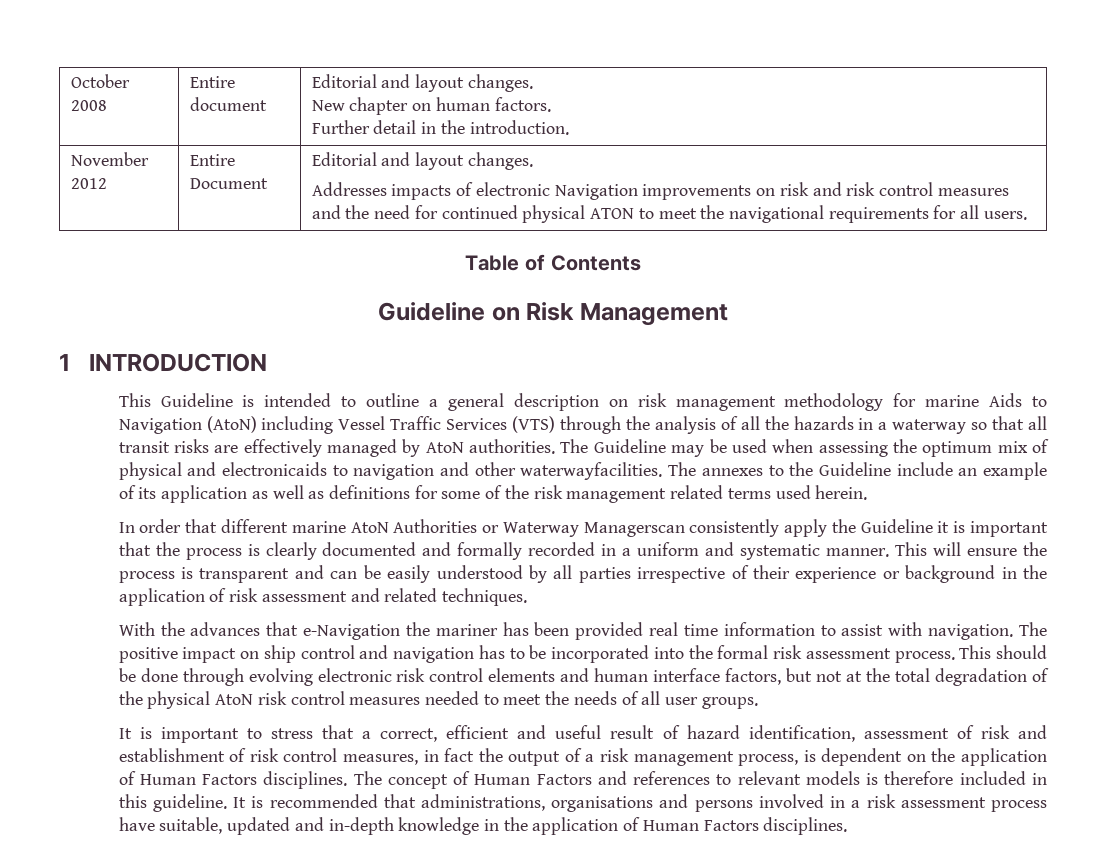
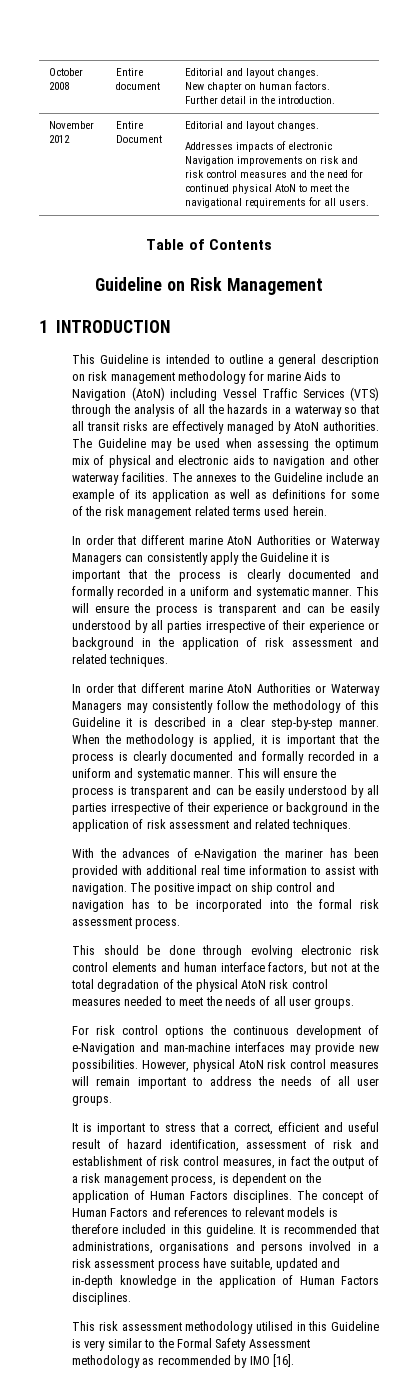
[590,208,635,219] ATON -> [274,184,296,192] AtoN
[222,462,328,476] electronicaids -> [178,455,255,465] electronic aids
[520,462,663,480] waterwayfacilities. -> [72,472,169,485] waterway facilities.
[583,522,685,537] Managerscan -> [72,553,144,565] Managers can
(528, 597) none -> [72,683,380,696] [72,700,379,713] [72,717,379,730] [72,734,379,747] [72,751,379,764] [72,768,336,781] [72,785,379,798] [72,802,379,815] [72,819,352,832] // In order that different marine AtoN Authorities or Waterway Managers may consistently follow the methodology of this Guideline it is described in a clear step-by-step manner. When the methodology is applied, it is important that the process is clearly documented and formally recorded in a uniform and systematic manner. This will ensure the process is transparent and can be easily understood by all parties irrespective of their experience or background in the application of risk assessment and related techniques.
[266,622,299,636] that -> [176,848,188,858] of
(644, 631) none -> [122,865,198,875] with additional
(955, 657) none -> (181, 923) //
(758, 703) none -> [72,1025,379,1038] [72,1042,380,1055] [72,1059,380,1072] [72,1076,380,1089] [72,1095,113,1106] // For risk control options the continuous development of e-Navigation and man-machine interfaces may provide new possibilities. However, physical AtoN risk control measures will remain important to address the needs of all user groups.
(848, 826) none -> [72,1321,379,1334] [72,1338,310,1351] [72,1354,294,1368] // This risk assessment methodology utilised in this Guideline is very similar to the Formal Safety Assessment methodology as recommended by IMO [16].

